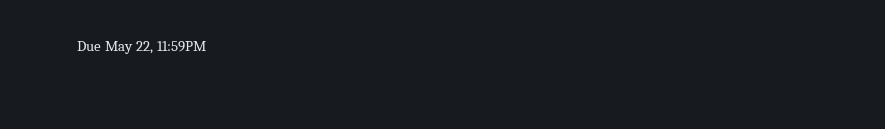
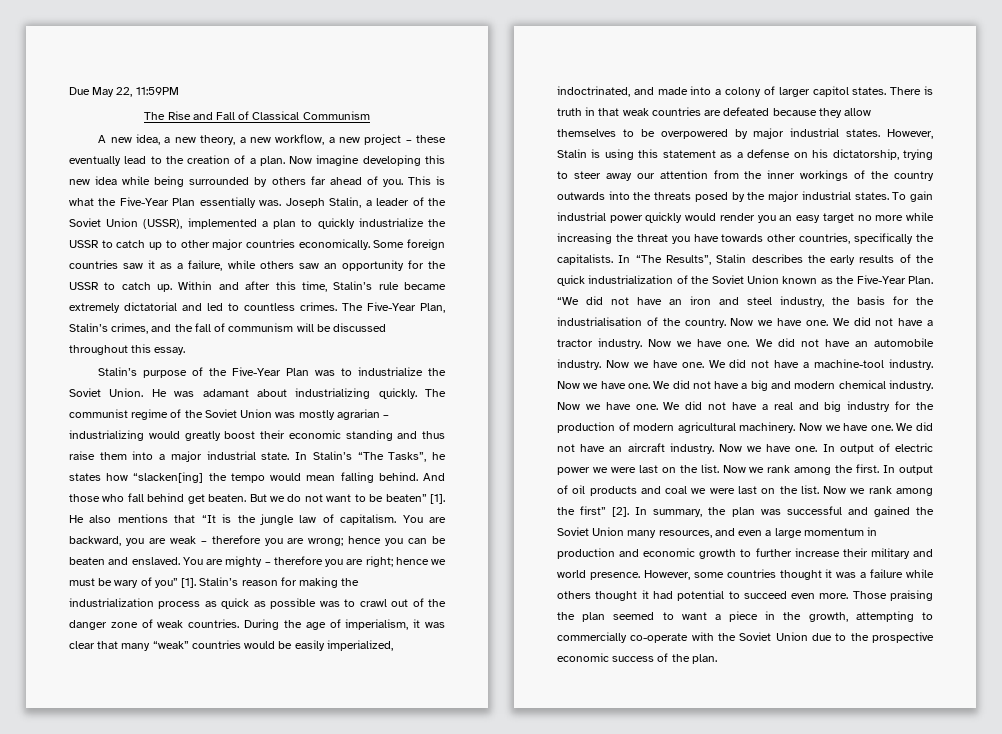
(206, 46) none -> [144,111,370,120] [98,134,446,145] [69,155,445,166] [69,176,445,187] [69,197,446,208] [69,218,446,229] [69,239,445,250] [69,260,446,271] [69,281,447,292] [69,302,445,313] [69,323,387,334] [69,344,186,355] [98,367,446,378] [69,388,446,399] [69,409,390,420] [69,430,445,441] [69,451,446,462] [69,472,446,483] [69,493,445,504] [69,514,447,525] [69,535,446,546] [69,556,446,567] [69,577,360,588] [69,598,446,609] [69,619,445,630] [69,640,393,651] [557,86,933,97] [557,107,872,118] [557,128,933,139] [557,149,933,160] [557,170,934,181] [557,191,933,202] [557,212,934,223] [557,233,934,244] [557,254,934,265] [557,275,933,286] [557,296,934,307] [557,317,933,328] [557,338,934,349] [557,359,933,370] [557,380,934,391] [557,401,934,412] [557,422,934,433] [557,443,933,454] [557,464,933,475] [557,485,933,496] [557,506,934,517] [557,527,878,538] [557,548,933,559] [557,569,934,580] [557,590,933,601] [557,611,933,622] [557,632,934,643] [557,653,717,664] // The Rise and Fall of Classical Communism // A new idea, a new theory, a new workflow, a new project – these eventually lead to the creation of a plan. Now imagine developing this new idea while being surrounded by others far ahead of you. This is what the Five-Year Plan essentially was. Joseph Stalin, a leader of the Soviet Union (USSR), implemented a plan to quickly industrialize the USSR to catch up to other major countries economically. Some foreign countries saw it as a failure, while others saw an opportunity for the USSR to catch up. Within and after this time, Stalin’s rule became extremely dictatorial and led to countless crimes. The Five-Year Plan, Stalin’s crimes, and the fall of communism will be discussed throughout this essay. // Stalin’s purpose of the Five-Year Plan was to industrialize the Soviet Union. He was adamant about industrializing quickly. The communist regime of the Soviet Union was mostly agrarian – industrializing would greatly boost their economic standing and thus raise them into a major industrial state. In Stalin’s “The Tasks”, he states how “slacken[ing] the tempo would mean falling behind. And those who fall behind get beaten. But we do not want to be beaten” [1]. He also mentions that “It is the jungle law of capitalism. You are backward, you are weak – therefore you are wrong; hence you can be beaten and enslaved. You are mighty – therefore you are right; hence we must be wary of you” [1]. Stalin’s reason for making the industrialization process as quick as possible was to crawl out of the danger zone of weak countries. During the age of imperialism, it was clear that many “weak” countries would be easily imperialized, indoctrinated, and made into a colony of larger capitol states. There is truth in that weak countries are defeated because they allow themselves to be overpowered by major industrial states. However, Stalin is using this statement as a defense on his dictatorship, trying to steer away our attention from the inner workings of the country outwards into the threats posed by the major industrial states. To gain industrial power quickly would render you an easy target no more while increasing the threat you have towards other countries, specifically the capitalists. In “The Results”, Stalin describes the early results of the quick industrialization of the Soviet Union known as the Five-Year Plan. “We did not have an iron and steel industry, the basis for the industrialisation of the country. Now we have one. We did not have a tractor industry. Now we have one. We did not have an automobile industry. Now we have one. We did not have a machine-tool industry. Now we have one. We did not have a big and modern chemical industry. Now we have one. We did not have a real and big industry for the production of modern agricultural machinery. Now we have one. We did not have an aircraft industry. Now we have one. In output of electric power we were last on the list. Now we rank among the first. In output of oil products and coal we were last on the list. Now we rank among the first” [2]. In summary, the plan was successful and gained the Soviet Union many resources, and even a large momentum in production and economic growth to further increase their military and world presence. However, some countries thought it was a failure while others thought it had potential to succeed even more. Those praising the plan seemed to want a piece in the growth, attempting to commercially co-operate with the Soviet Union due to the prospective economic success of the plan.

